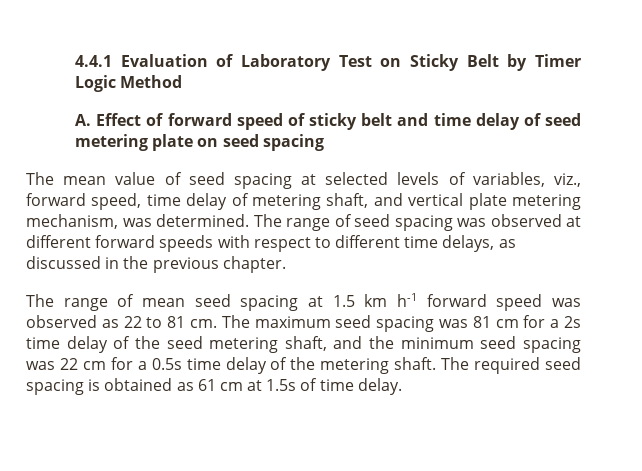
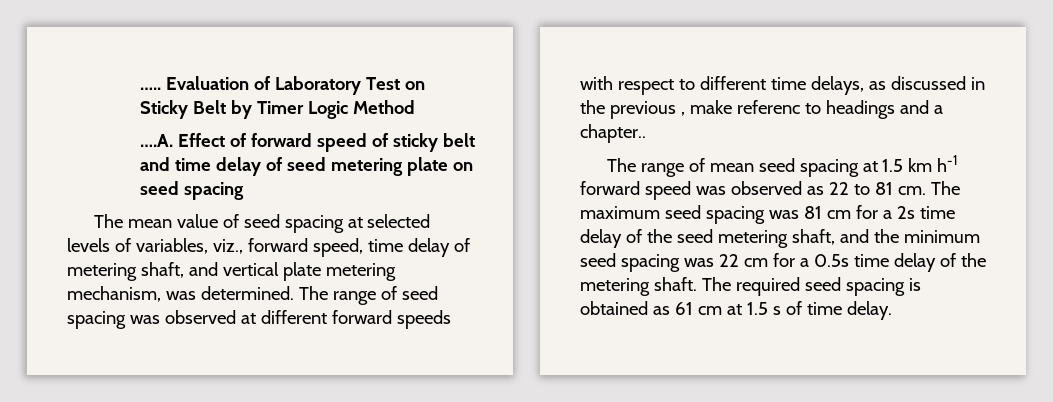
[75,55,113,67] 4.4.1 -> [140,87,162,90] …..
[75,114,92,126] A. -> [140,134,174,147] ….A.
[222,256,286,273] chapter. -> [680,100,943,119] [580,124,646,143] , make referenc to headings and a chapter..
[266,379,297,391] 1.5s -> [746,302,781,315] 1.5 s

